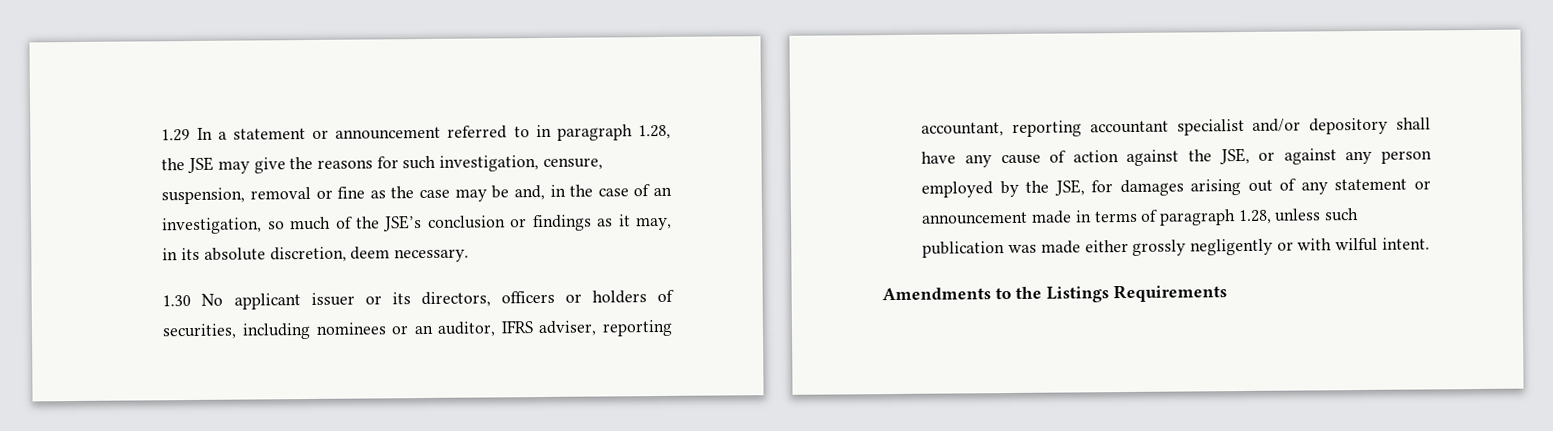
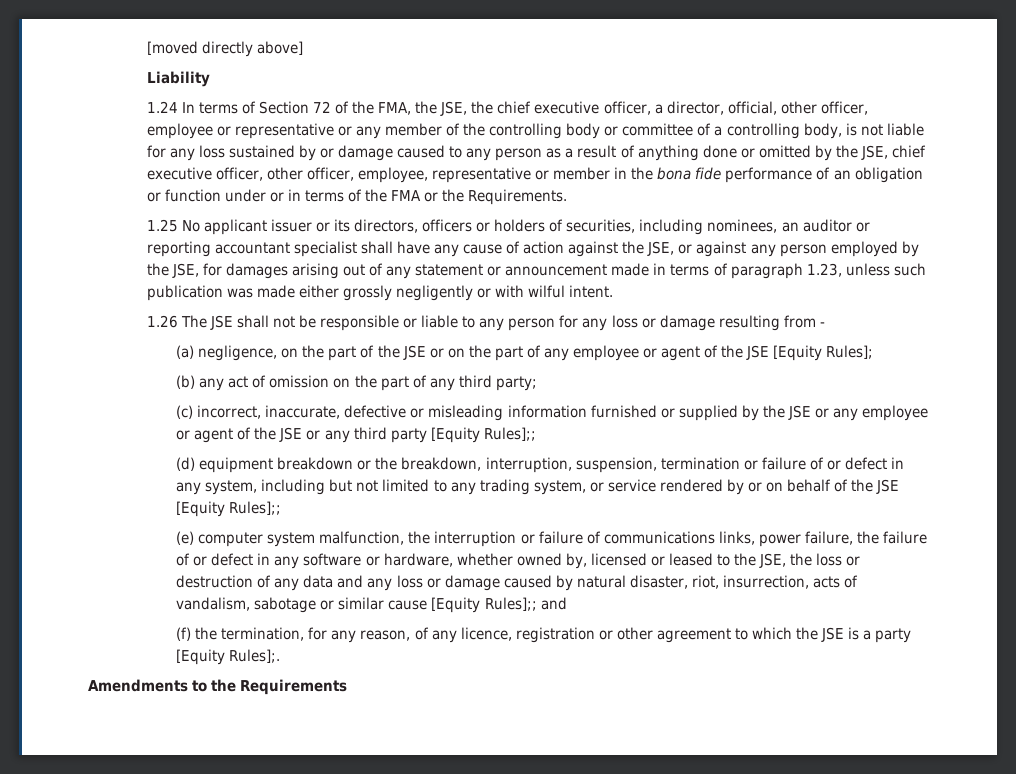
[161,124,671,142] [161,155,603,174] [161,184,672,205] [162,214,673,235] [162,246,469,263] [162,295,192,307] 1.29 In a statement or announcement referred to in paragraph 1.28, the JSE may give the reasons for such investigation, censure, suspension, removal or fine as the case may be and, in the case of an investigation, so much of the JSE’s conclusion or findings as it may, in its absolute discretion, deem necessary. // 1.30 -> [146,41,303,57] [146,71,210,87] [146,101,868,116] [146,123,924,139] [146,145,926,161] [146,167,923,183] [146,189,568,205] [146,219,178,232] [moved directly above] // Liability // 1.24 In terms of Section 72 of the FMA, the JSE, the chief executive officer, a director, official, other officer, employee or representative or any member of the controlling body or committee of a controlling body, is not liable for any loss sustained by or damage caused to any person as a result of anything done or omitted by the JSE, chief executive officer, other officer, employee, representative or member in the bona fide performance of an obligation or function under or in terms of the FMA or the Requirements. // 1.25
[315,319,673,337] [921,122,1005,137] nominees or an auditor, IFRS adviser, reporting accountant, -> [707,219,870,233] nominees, an auditor or
[1252,117,1389,135] and/or depository -> (357, 249) none
[1237,209,1272,225] 1.28, -> [806,263,842,277] 1.23,
(1430, 243) none -> [146,315,825,331] [176,345,874,361] [176,375,537,391] [176,405,928,421] [176,427,536,443] [176,457,904,473] [176,479,900,495] [176,501,282,517] [176,531,927,547] [176,553,861,569] [176,575,859,591] [176,597,567,613] [176,627,912,643] [176,649,281,665] // 1.26 The JSE shall not be responsible or liable to any person for any loss or damage resulting from - // (a) negligence, on the part of the JSE or on the part of any employee or agent of the JSE [Equity Rules]; // (b) any act of omission on the part of any third party; // (c) incorrect, inaccurate, defective or misleading information furnished or supplied by the JSE or any employee or agent of the JSE or any third party [Equity Rules];; // (d) equipment breakdown or the breakdown, interruption, suspension, termination or failure of or defect in any system, including but not limited to any trading system, or service rendered by or on behalf of the JSE [Equity Rules];; // (e) computer system malfunction, the interruption or failure of communications links, power failure, the failure of or defect in any software or hardware, whether owned by, licensed or leased to the JSE, the loss or destruction of any data and any loss or damage caused by natural disaster, riot, insurrection, acts of vandalism, sabotage or similar cause [Equity Rules];; and // (f) the termination, for any reason, of any licence, registration or other agreement to which the JSE is a party [Equity Rules];.
[1046,286,1110,303] Listings -> (237, 685) none

